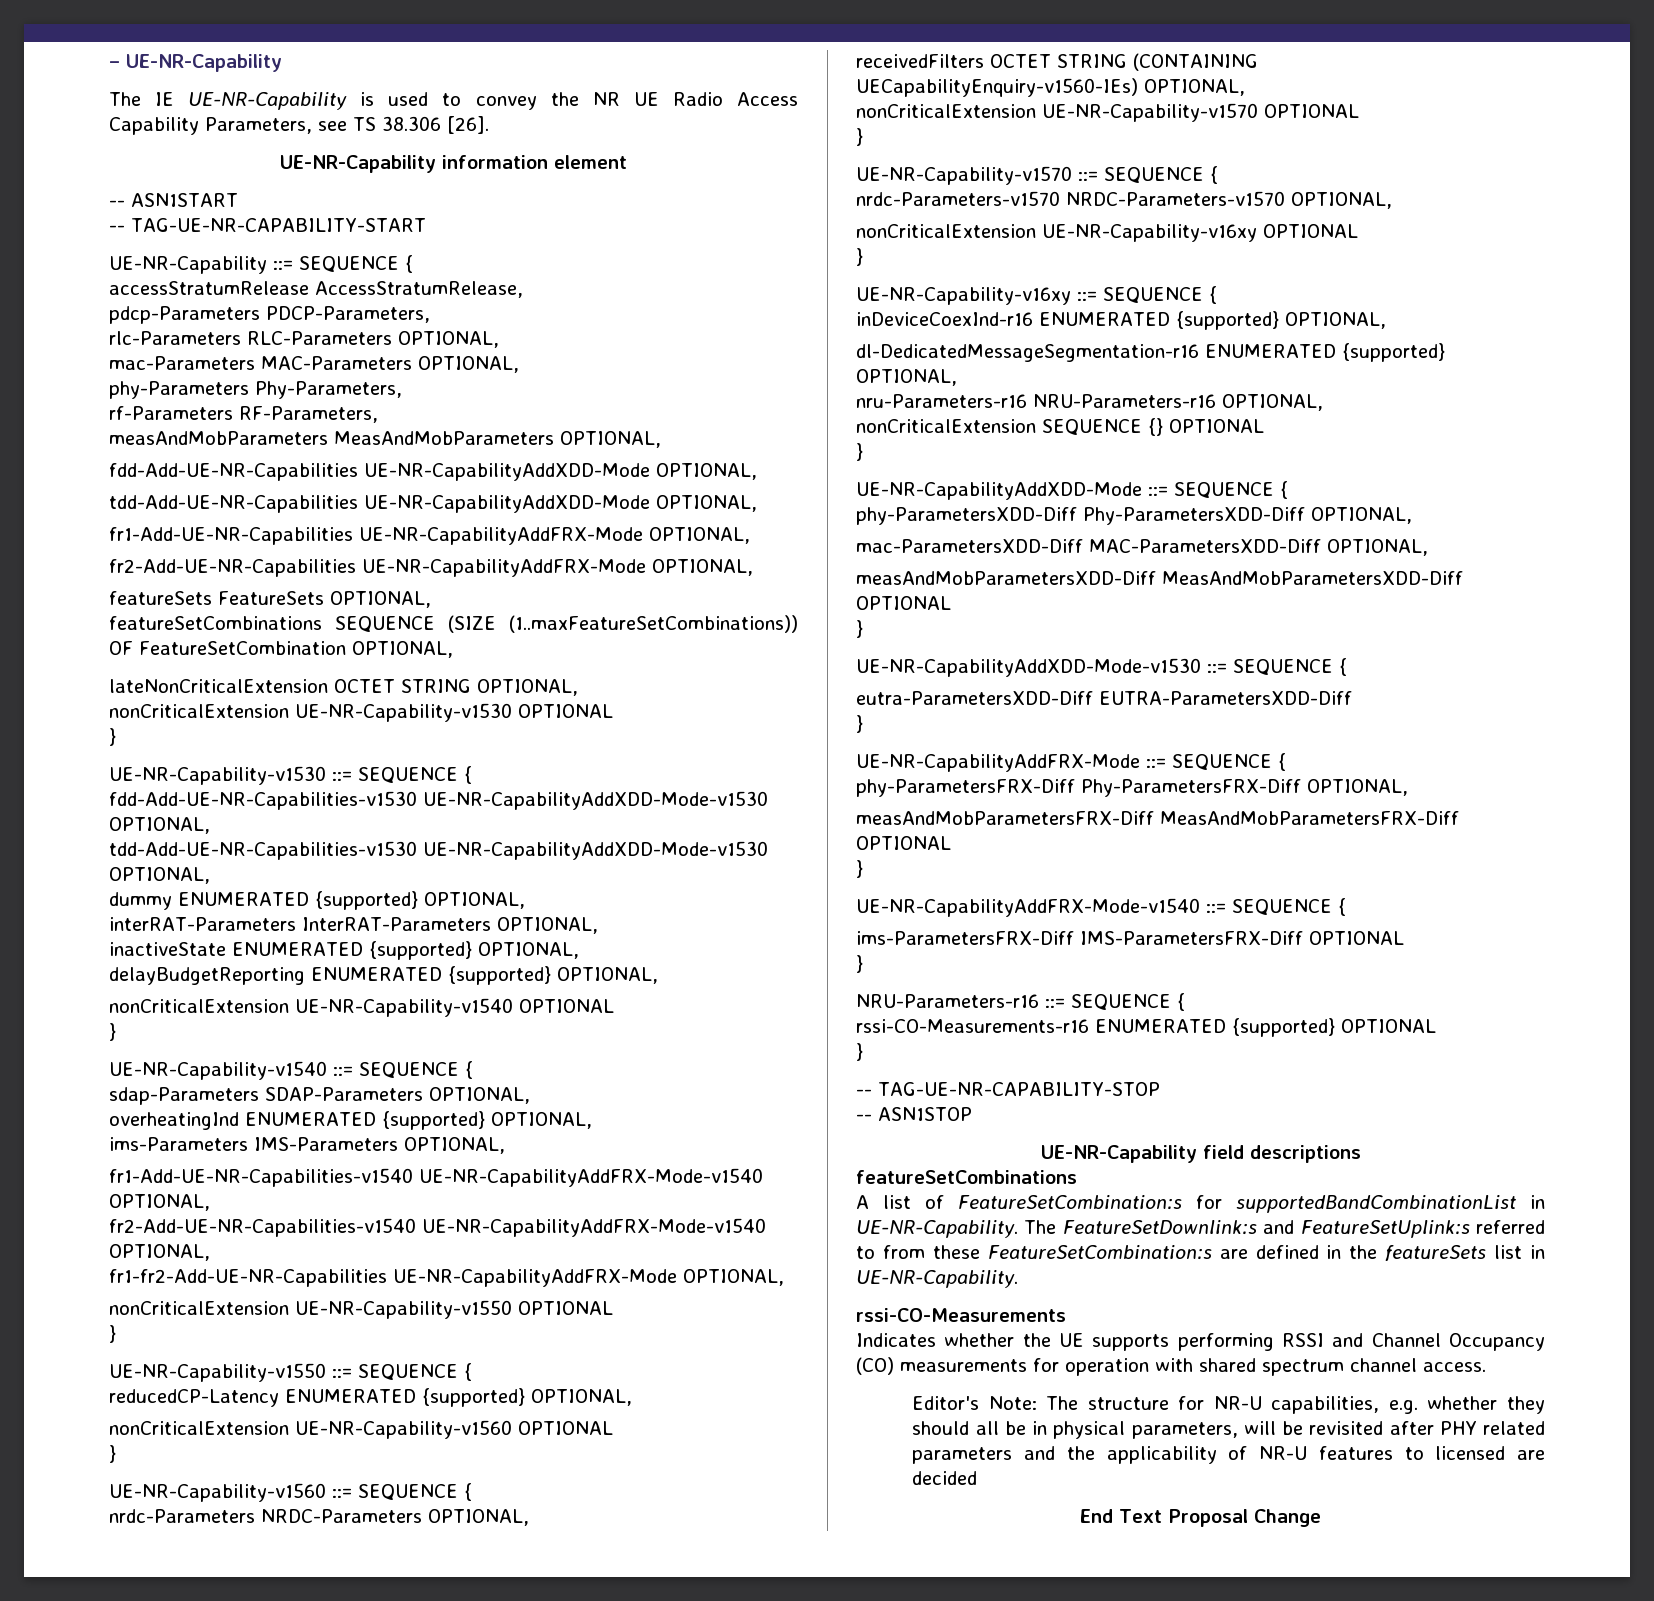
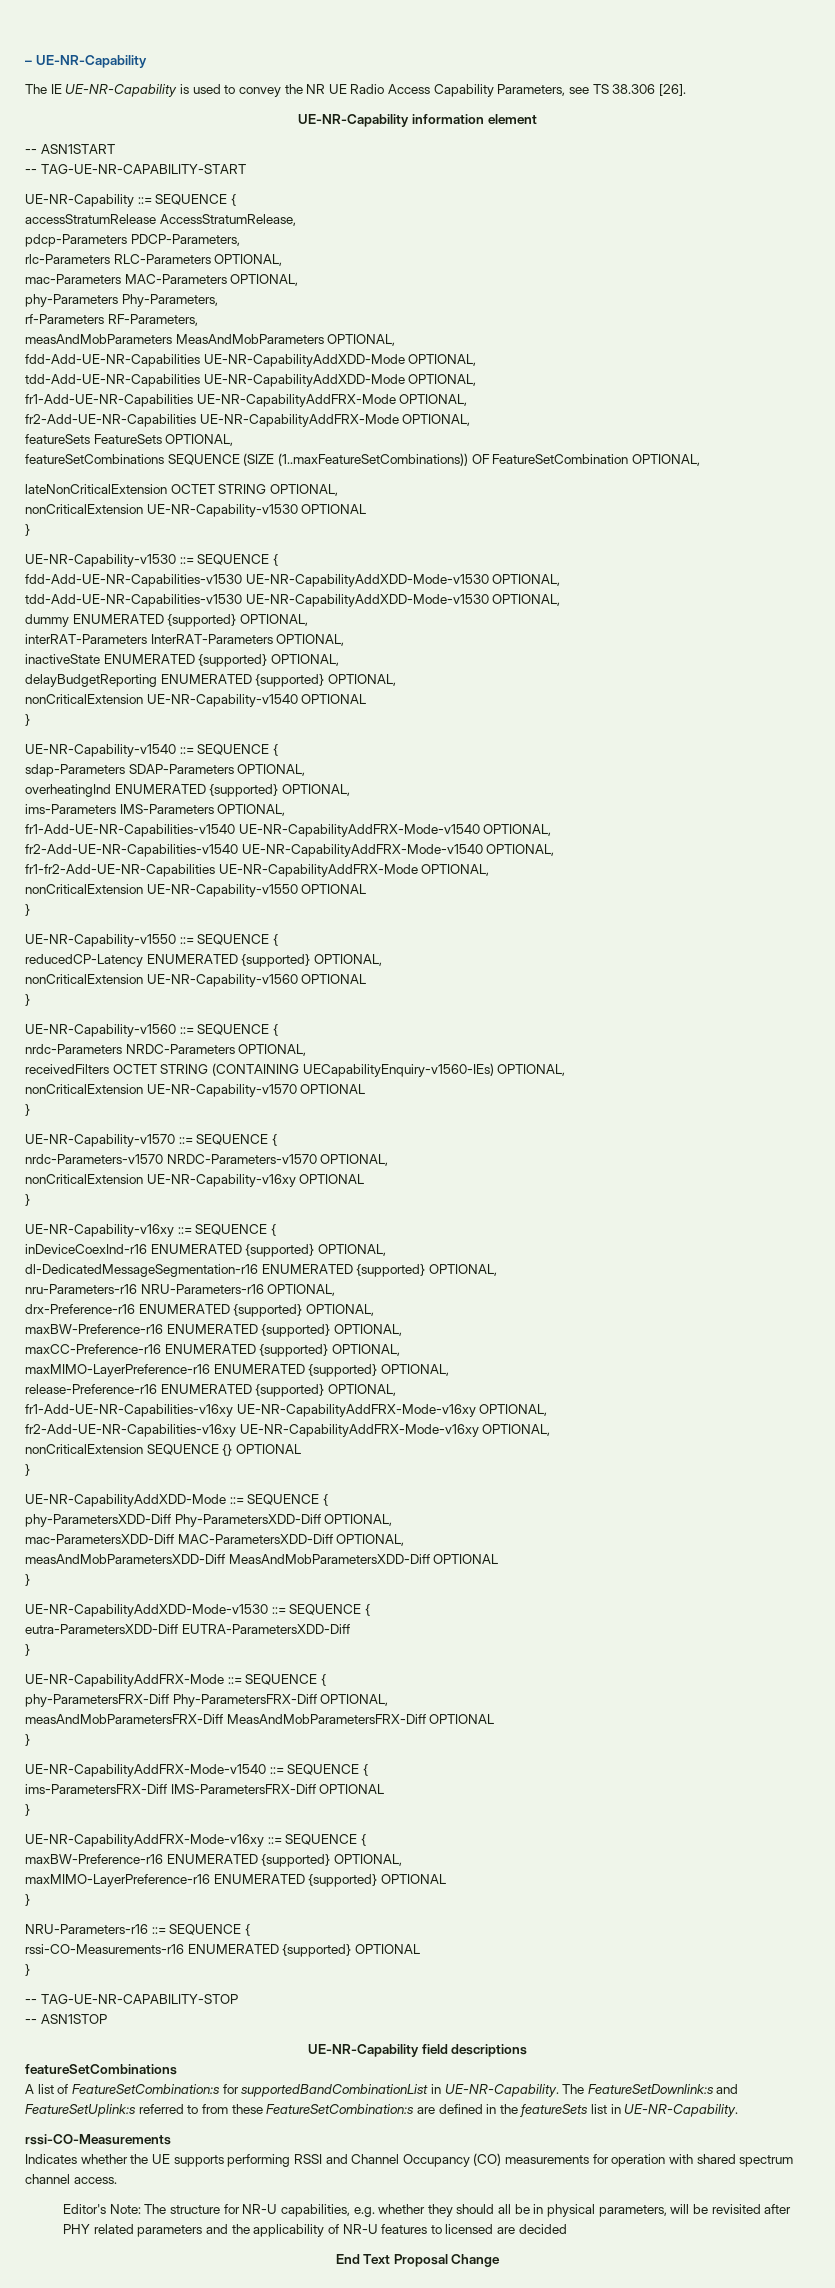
(1323, 402) none -> [25,1304,374,1317] [25,1324,402,1337] [25,1344,400,1357] [25,1364,449,1377] [25,1384,396,1397] [25,1404,548,1417] [25,1424,551,1437] // drx-Preference-r16 ENUMERATED {supported} OPTIONAL, // maxBW-Preference-r16 ENUMERATED {supported} OPTIONAL, // maxCC-Preference-r16 ENUMERATED {supported} OPTIONAL, // maxMIMO-LayerPreference-r16 ENUMERATED {supported} OPTIONAL, // release-Preference-r16 ENUMERATED {supported} OPTIONAL, // fr1-Add-UE-NR-Capabilities-v16xy UE-NR-CapabilityAddFRX-Mode-v16xy OPTIONAL, // fr2-Add-UE-NR-Capabilities-v16xy UE-NR-CapabilityAddFRX-Mode-v16xy OPTIONAL,
(863, 964) none -> [25,1834,366,1847] [25,1854,402,1867] [25,1874,446,1887] [25,1894,30,1906] // UE-NR-CapabilityAddFRX-Mode-v16xy ::= SEQUENCE { // maxBW-Preference-r16 ENUMERATED {supported} OPTIONAL, // maxMIMO-LayerPreference-r16 ENUMERATED {supported} OPTIONAL // }

